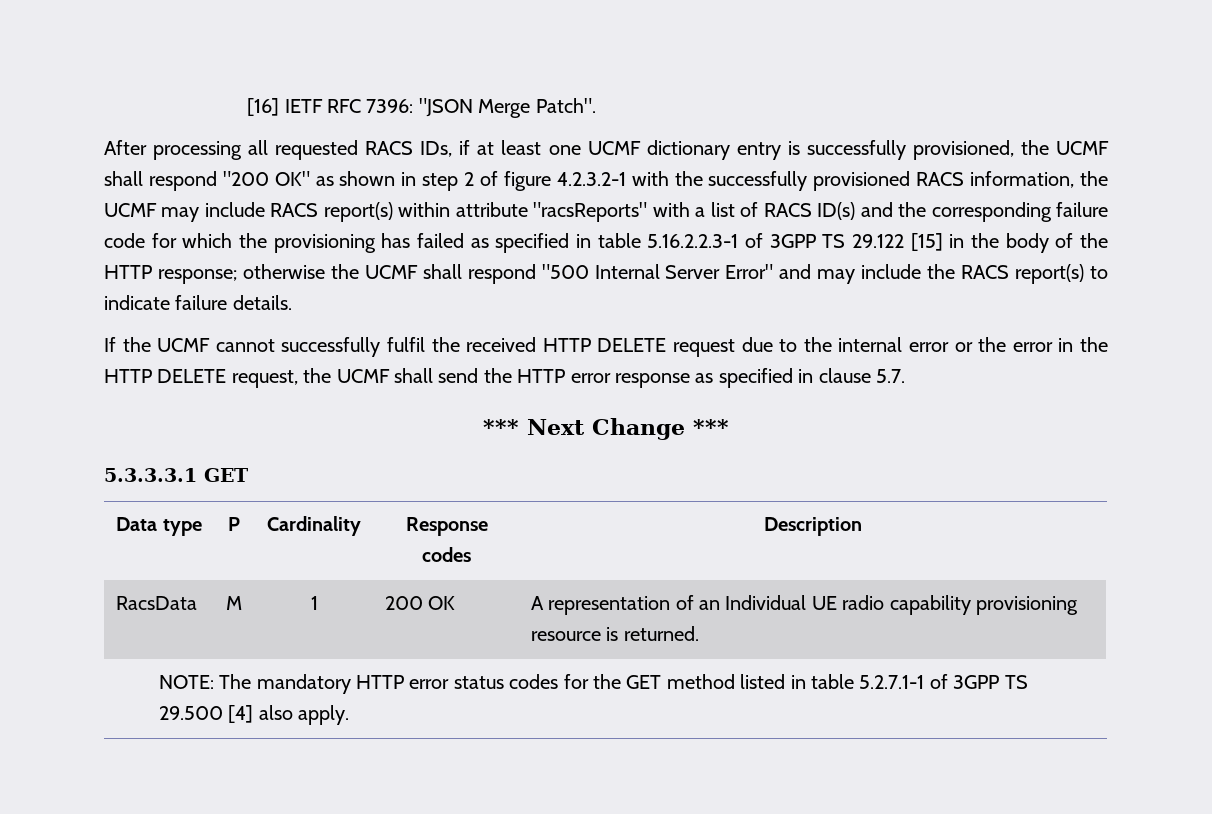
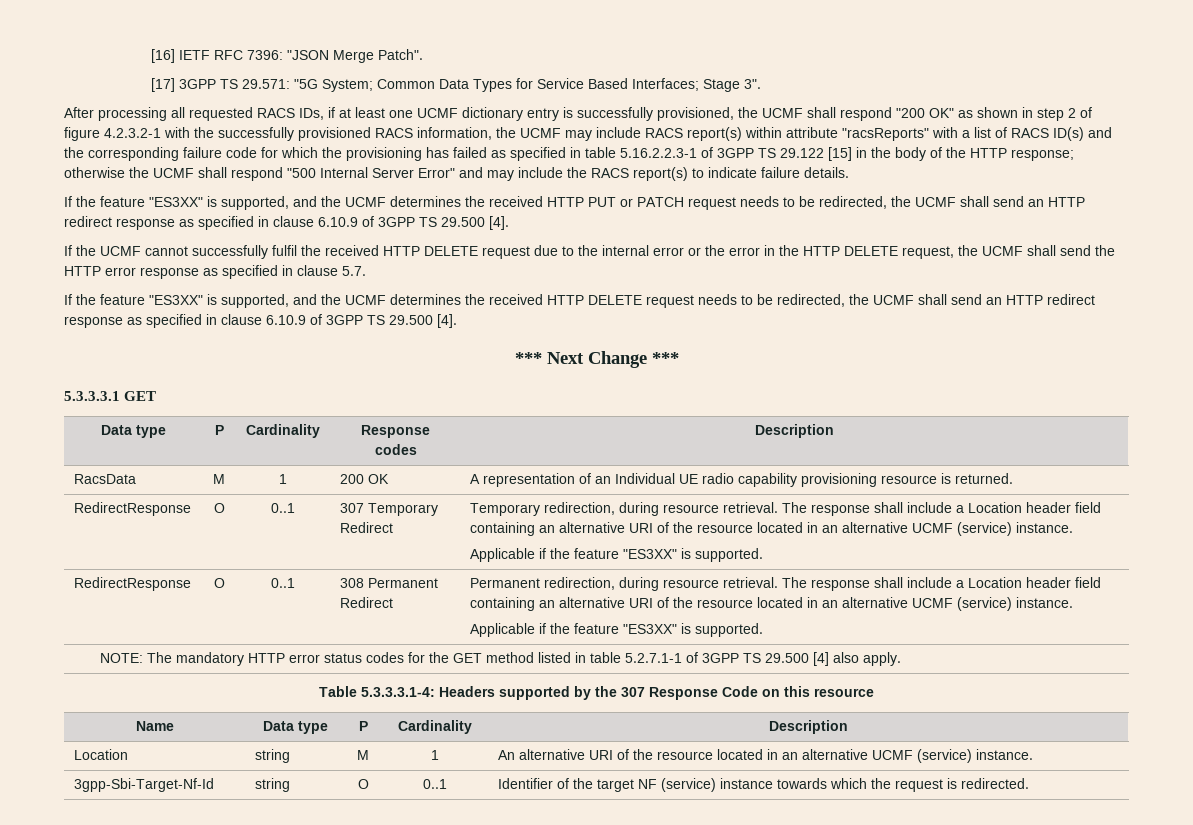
(596, 105) none -> [150,78,761,92] // [17] 3GPP TS 29.571: "5G System; Common Data Types for Service Based Interfaces; Stage 3".
(292, 302) none -> [64,196,1085,210] [64,216,509,230] // If the feature "ES3XX" is supported, and the UCMF determines the received HTTP PUT or PATCH request needs to be redirected, the UCMF shall send an HTTP redirect response as specified in clause 6.10.9 of 3GPP TS 29.500 [4].
(905, 376) none -> [64,294,1095,308] [64,314,457,328] // If the feature "ES3XX" is supported, and the UCMF determines the received HTTP DELETE request needs to be redirected, the UCMF shall send an HTTP redirect response as specified in clause 6.10.9 of 3GPP TS 29.500 [4].
(699, 633) none -> [74,502,192,516] [213,503,225,513] [271,503,295,513] [340,503,439,516] [340,522,394,533] [470,502,1102,516] [470,522,1074,536] [470,548,764,562] [74,577,192,591] [213,578,225,588] [271,578,295,588] [340,578,439,588] [340,597,394,608] [470,577,1102,591] [470,597,1074,611] [470,623,764,637] // RedirectResponse | O | 0..1 | 307 Temporary Redirect | Temporary redirection, during resource retrieval. The response shall include a Location header field containing an alternative URI of the resource located in an alternative UCMF (service) instance. // Applicable if the feature "ES3XX" is supported. // RedirectResponse | O | 0..1 | 308 Permanent Redirect | Permanent redirection, during resource retrieval. The response shall include a Location header field containing an alternative URI of the resource located in an alternative UCMF (service) instance. // Applicable if the feature "ES3XX" is supported.
(349, 715) none -> [319,686,874,700] [136,721,174,731] [262,721,328,734] [358,721,368,731] [398,720,472,734] [769,720,848,734] [74,749,129,760] [255,749,291,763] [357,750,369,760] [431,750,439,760] [498,749,1034,763] [74,778,215,792] [255,778,291,792] [357,779,369,789] [423,779,447,789] [498,778,1030,792] // Table 5.3.3.3.1-4: Headers supported by the 307 Response Code on this resource // Name | Data type | P | Cardinality | Description // Location | string | M | 1 | An alternative URI of the resource located in an alternative UCMF (service) instance. // 3gpp-Sbi-Target-Nf-Id | string | O | 0..1 | Identifier of the target NF (service) instance towards which the request is redirected.

